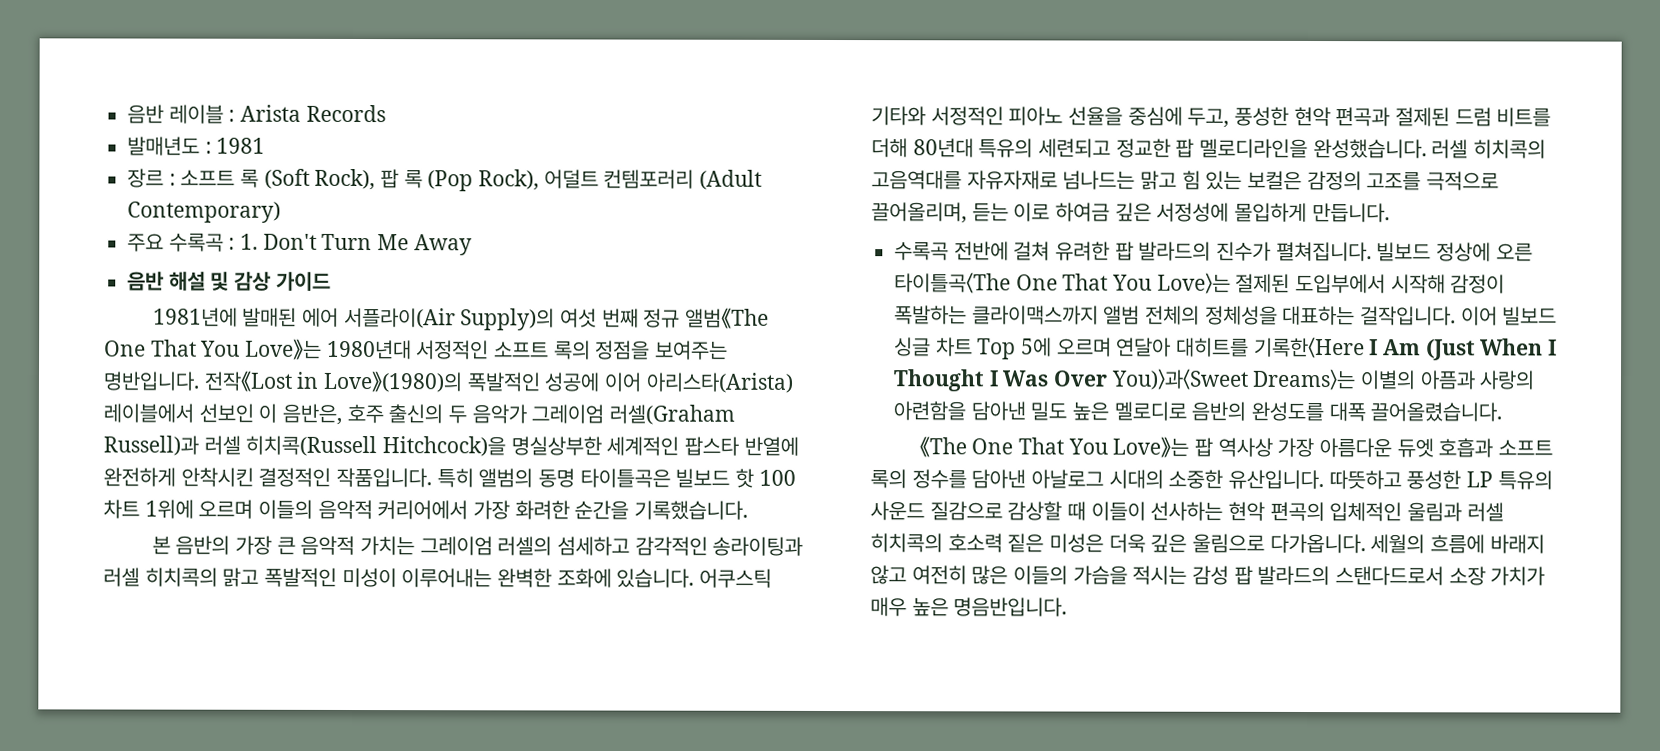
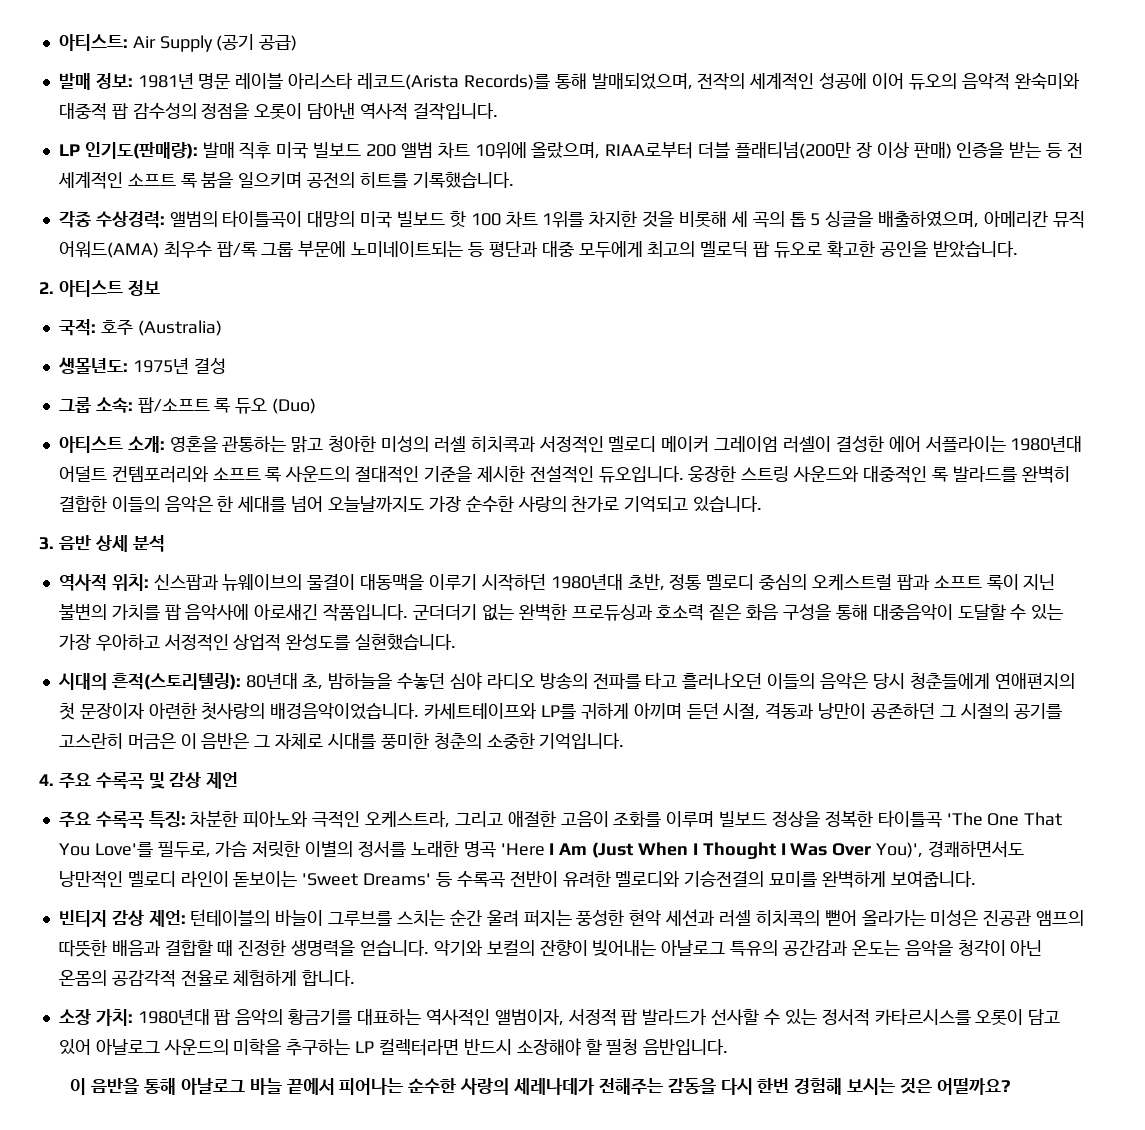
[127,104,386,124] [127,136,266,156] [127,168,763,192] [127,201,282,223] [127,232,472,256] [127,271,331,291] [152,307,770,331] [104,338,729,360] [103,370,794,393] [103,403,736,425] [103,435,799,457] [103,467,796,488] [103,499,749,520] [151,535,804,556] [103,567,773,588] [871,106,1552,128] [871,138,1547,159] [871,170,1500,191] [871,202,1390,224] [894,241,1533,262] [894,272,1506,294] [894,305,1558,326] [894,336,1365,360] 음반 레이블 : Arista Records // 발매년도 : 1981 // 장르 : 소프트 록 (Soft Rock), 팝 록 (Pop Rock), 어덜트 컨템포러리 (Adult Contemporary) // 주요 수록곡 : 1. Don't Turn Me Away // 음반 해설 및 감상 가이드 // 1981년에 발매된 에어 서플라이(Air Supply)의 여섯 번째 정규 앨범《The One That You Love》는 1980년대 서정적인 소프트 록의 정점을 보여주는 명반입니다. 전작《Lost in Love》(1980)의 폭발적인 성공에 이어 아리스타(Arista) 레이블에서 선보인 이 음반은, 호주 출신의 두 음악가 그레이엄 러셀(Graham Russell)과 러셀 히치콕(Russell Hitchcock)을 명실상부한 세계적인 팝스타 반열에 완전하게 안착시킨 결정적인 작품입니다. 특히 앨범의 동명 타이틀곡은 빌보드 핫 100 차트 1위에 오르며 이들의 음악적 커리어에서 가장 화려한 순간을 기록했습니다. // 본 음반의 가장 큰 음악적 가치는 그레이엄 러셀의 섬세하고 감각적인 송라이팅과 러셀 히치콕의 맑고 폭발적인 미성이 이루어내는 완벽한 조화에 있습니다. 어쿠스틱 기타와 서정적인 피아노 선율을 중심에 두고, 풍성한 현악 편곡과 절제된 드럼 비트를 더해 80년대 특유의 세련되고 정교한 팝 멜로디라인을 완성했습니다. 러셀 히치콕의 고음역대를 자유자재로 넘나드는 맑고 힘 있는 보컬은 감정의 고조를 극적으로 끌어올리며, 듣는 이로 하여금 깊은 서정성에 몰입하게 만듭니다. // 수록곡 전반에 걸쳐 유려한 팝 발라드의 진수가 펼쳐집니다. 빌보드 정상에 오른 타이틀곡〈The One That You Love〉는 절제된 도입부에서 시작해 감정이 폭발하는 클라이맥스까지 앨범 전체의 정체성을 대표하는 걸작입니다. 이어 빌보드 싱글 차트 Top 5에 오르며 연달아 대히트를 기록한〈Here -> [58,34,298,52] [58,72,1080,90] [58,102,498,120] [58,142,1084,159] [57,171,514,189] [58,210,1085,228] [58,241,1018,258] [39,280,160,297] [58,319,222,336] [57,357,226,374] [58,397,317,414] [58,435,1083,453] [58,465,1070,483] [58,495,763,512] [39,535,165,552] [58,573,1056,591] [58,603,1064,621] [58,633,457,651] [57,672,1075,690] [58,703,1062,720] [58,733,625,749] [39,772,239,789] [58,810,1063,828] [58,841,545,858] 아티스트: Air Supply (공기 공급) // 발매 정보: 1981년 명문 레이블 아리스타 레코드(Arista Records)를 통해 발매되었으며, 전작의 세계적인 성공에 이어 듀오의 음악적 완숙미와 대중적 팝 감수성의 정점을 오롯이 담아낸 역사적 걸작입니다. // LP 인기도(판매량): 발매 직후 미국 빌보드 200 앨범 차트 10위에 올랐으며, RIAA로부터 더블 플래티넘(200만 장 이상 판매) 인증을 받는 등 전 세계적인 소프트 록 붐을 일으키며 공전의 히트를 기록했습니다. // 각종 수상경력: 앨범의 타이틀곡이 대망의 미국 빌보드 핫 100 차트 1위를 차지한 것을 비롯해 세 곡의 톱 5 싱글을 배출하였으며, 아메리칸 뮤직 어워드(AMA) 최우수 팝/록 그룹 부문에 노미네이트되는 등 평단과 대중 모두에게 최고의 멜로딕 팝 듀오로 확고한 공인을 받았습니다. // 2. 아티스트 정보 // 국적: 호주 (Australia) // 생몰년도: 1975년 결성 // 그룹 소속: 팝/소프트 록 듀오 (Duo) // 아티스트 소개: 영혼을 관통하는 맑고 청아한 미성의 러셀 히치콕과 서정적인 멜로디 메이커 그레이엄 러셀이 결성한 에어 서플라이는 1980년대 어덜트 컨템포러리와 소프트 록 사운드의 절대적인 기준을 제시한 전설적인 듀오입니다. 웅장한 스트링 사운드와 대중적인 록 발라드를 완벽히 결합한 이들의 음악은 한 세대를 넘어 오늘날까지도 가장 순수한 사랑의 찬가로 기억되고 있습니다. // 3. 음반 상세 분석 // 역사적 위치: 신스팝과 뉴웨이브의 물결이 대동맥을 이루기 시작하던 1980년대 초반, 정통 멜로디 중심의 오케스트럴 팝과 소프트 록이 지닌 불변의 가치를 팝 음악사에 아로새긴 작품입니다. 군더더기 없는 완벽한 프로듀싱과 호소력 짙은 화음 구성을 통해 대중음악이 도달할 수 있는 가장 우아하고 서정적인 상업적 완성도를 실현했습니다. // 시대의 흔적(스토리텔링): 80년대 초, 밤하늘을 수놓던 심야 라디오 방송의 전파를 타고 흘러나오던 이들의 음악은 당시 청춘들에게 연애편지의 첫 문장이자 아련한 첫사랑의 배경음악이었습니다. 카세트테이프와 LP를 귀하게 아끼며 듣던 시절, 격동과 낭만이 공존하던 그 시절의 공기를 고스란히 머금은 이 음반은 그 자체로 시대를 풍미한 청춘의 소중한 기억입니다. // 4. 주요 수록곡 및 감상 제언 // 주요 수록곡 특징: 차분한 피아노와 극적인 오케스트라, 그리고 애절한 고음이 조화를 이루며 빌보드 정상을 정복한 타이틀곡 'The One That You Love'를 필두로, 가슴 저릿한 이별의 정서를 노래한 명곡 'Here
[1110,368,1536,391] [893,401,1503,422] [918,436,1554,458] [870,469,1553,490] [870,501,1504,522] [870,533,1545,554] [870,565,1546,586] [870,597,1068,617] You)〉과〈Sweet Dreams〉는 이별의 아픔과 사랑의 아련함을 담아낸 밀도 높은 멜로디로 음반의 완성도를 대폭 끌어올렸습니다. // 《The One That You Love》는 팝 역사상 가장 아름다운 듀엣 호흡과 소프트 록의 정수를 담아낸 아날로그 시대의 소중한 유산입니다. 따뜻하고 풍성한 LP 특유의 사운드 질감으로 감상할 때 이들이 선사하는 현악 편곡의 입체적인 울림과 러셀 히치콕의 호소력 짙은 미성은 더욱 깊은 울림으로 다가옵니다. 세월의 흐름에 바래지 않고 여전히 많은 이들의 가슴을 적시는 감성 팝 발라드의 스탠다드로서 소장 가치가 매우 높은 명음반입니다. -> [876,841,1025,858] [58,871,976,888] [58,909,1085,927] [58,939,1043,957] [58,970,356,987] [58,1008,1061,1026] [58,1038,729,1056] [70,1078,1011,1095] You)', 경쾌하면서도 낭만적인 멜로디 라인이 돋보이는 'Sweet Dreams' 등 수록곡 전반이 유려한 멜로디와 기승전결의 묘미를 완벽하게 보여줍니다. // 빈티지 감상 제언: 턴테이블의 바늘이 그루브를 스치는 순간 울려 퍼지는 풍성한 현악 세션과 러셀 히치콕의 뻗어 올라가는 미성은 진공관 앰프의 따뜻한 배음과 결합할 때 진정한 생명력을 얻습니다. 악기와 보컬의 잔향이 빚어내는 아날로그 특유의 공간감과 온도는 음악을 청각이 아닌 온몸의 공감각적 전율로 체험하게 합니다. // 소장 가치: 1980년대 팝 음악의 황금기를 대표하는 역사적인 앨범이자, 서정적 팝 발라드가 선사할 수 있는 정서적 카타르시스를 오롯이 담고 있어 아날로그 사운드의 미학을 추구하는 LP 컬렉터라면 반드시 소장해야 할 필청 음반입니다. // 이 음반을 통해 아날로그 바늘 끝에서 피어나는 순수한 사랑의 세레나데가 전해주는 감동을 다시 한번 경험해 보시는 것은 어떨까요?

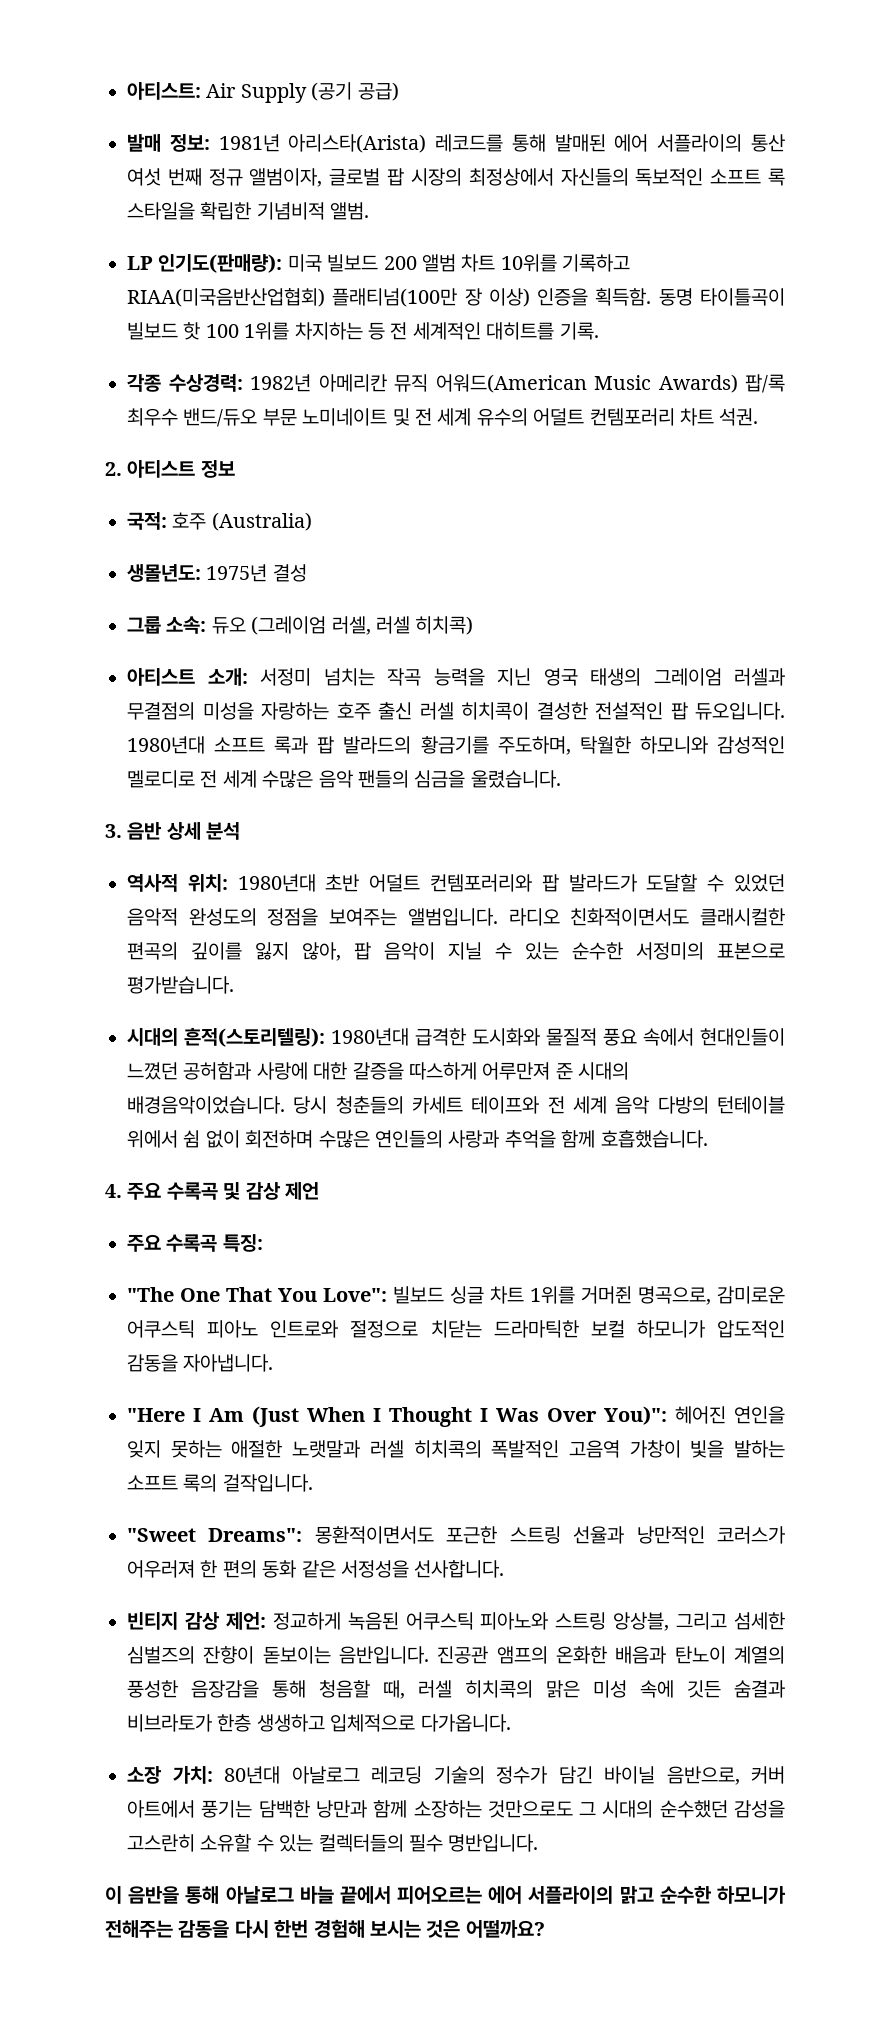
[198,72,1080,90] [58,102,498,120] 명문 레이블 아리스타 레코드(Arista Records)를 통해 발매되었으며, 전작의 세계적인 성공에 이어 듀오의 음악적 완숙미와 대중적 팝 감수성의 정점을 오롯이 담아낸 역사적 걸작입니다. -> [288,134,785,153] [127,168,786,187] [127,202,370,220] 아리스타(Arista) 레코드를 통해 발매된 에어 서플라이의 통산 여섯 번째 정규 앨범이자, 글로벌 팝 시장의 최정상에서 자신들의 독보적인 소프트 록 스타일을 확립한 기념비적 앨범.
[202,142,272,159] 발매 직후 -> (283, 263) none
[474,142,1084,159] [57,171,514,189] [58,210,1085,228] [58,241,1018,258] 10위에 올랐으며, RIAA로부터 더블 플래티넘(200만 장 이상 판매) 인증을 받는 등 전 세계적인 소프트 록 붐을 일으키며 공전의 히트를 기록했습니다. // 각종 수상경력: 앨범의 타이틀곡이 대망의 미국 빌보드 핫 100 차트 1위를 차지한 것을 비롯해 세 곡의 톱 5 싱글을 배출하였으며, 아메리칸 뮤직 어워드(AMA) 최우수 팝/록 그룹 부문에 노미네이트되는 등 평단과 대중 모두에게 최고의 멜로딕 팝 듀오로 확고한 공인을 받았습니다. -> [500,254,631,272] [127,288,786,307] [127,322,599,340] [127,374,785,393] [127,408,759,427] 10위를 기록하고 RIAA(미국음반산업협회) 플래티넘(100만 장 이상) 인증을 획득함. 동명 타이틀곡이 빌보드 핫 100 1위를 차지하는 등 전 세계적인 대히트를 기록. // 각종 수상경력: 1982년 아메리칸 뮤직 어워드(American Music Awards) 팝/록 최우수 밴드/듀오 부문 노미네이트 및 전 세계 유수의 어덜트 컨템포러리 차트 석권.
[137,397,317,414] [58,435,1083,453] [58,465,1070,483] [58,495,763,512] 팝/소프트 록 듀오 (Duo) // 아티스트 소개: 영혼을 관통하는 맑고 청아한 미성의 러셀 히치콕과 서정적인 멜로디 메이커 그레이엄 러셀이 결성한 에어 서플라이는 1980년대 어덜트 컨템포러리와 소프트 록 사운드의 절대적인 기준을 제시한 전설적인 듀오입니다. 웅장한 스트링 사운드와 대중적인 록 발라드를 완벽히 결합한 이들의 음악은 한 세대를 넘어 오늘날까지도 가장 순수한 사랑의 찬가로 기억되고 있습니다. -> [211,616,474,635] [127,668,785,686] [127,702,785,720] [127,736,785,755] [127,770,561,788] 듀오 (그레이엄 러셀, 러셀 히치콕) // 아티스트 소개: 서정미 넘치는 작곡 능력을 지닌 영국 태생의 그레이엄 러셀과 무결점의 미성을 자랑하는 호주 출신 러셀 히치콕이 결성한 전설적인 팝 듀오입니다. 1980년대 소프트 록과 팝 발라드의 황금기를 주도하며, 탁월한 하모니와 감성적인 멜로디로 전 세계 수많은 음악 팬들의 심금을 울렸습니다.
[153,573,1056,591] [58,603,1064,621] [58,633,457,651] [57,672,1075,690] [58,703,1062,720] [58,733,625,749] 신스팝과 뉴웨이브의 물결이 대동맥을 이루기 시작하던 1980년대 초반, 정통 멜로디 중심의 오케스트럴 팝과 소프트 록이 지닌 불변의 가치를 팝 음악사에 아로새긴 작품입니다. 군더더기 없는 완벽한 프로듀싱과 호소력 짙은 화음 구성을 통해 대중음악이 도달할 수 있는 가장 우아하고 서정적인 상업적 완성도를 실현했습니다. // 시대의 흔적(스토리텔링): 80년대 초, 밤하늘을 수놓던 심야 라디오 방송의 전파를 타고 흘러나오던 이들의 음악은 당시 청춘들에게 연애편지의 첫 문장이자 아련한 첫사랑의 배경음악이었습니다. 카세트테이프와 LP를 귀하게 아끼며 듣던 시절, 격동과 낭만이 공존하던 그 시절의 공기를 고스란히 머금은 이 음반은 그 자체로 시대를 풍미한 청춘의 소중한 기억입니다. -> [237,874,785,892] [127,908,785,926] [127,942,785,961] [127,976,234,994] [127,1027,785,1047] [127,1062,630,1080] [127,1096,785,1114] [127,1129,708,1148] 1980년대 초반 어덜트 컨템포러리와 팝 발라드가 도달할 수 있었던 음악적 완성도의 정점을 보여주는 앨범입니다. 라디오 친화적이면서도 클래시컬한 편곡의 깊이를 잃지 않아, 팝 음악이 지닐 수 있는 순수한 서정미의 표본으로 평가받습니다. // 시대의 흔적(스토리텔링): 1980년대 급격한 도시화와 물질적 풍요 속에서 현대인들이 느꼈던 공허함과 사랑에 대한 갈증을 따스하게 어루만져 준 시대의 배경음악이었습니다. 당시 청춘들의 카세트 테이프와 전 세계 음악 다방의 턴테이블 위에서 쉼 없이 회전하며 수많은 연인들의 사랑과 추억을 함께 호흡했습니다.
[190,810,1063,828] [58,841,545,858] 차분한 피아노와 극적인 오케스트라, 그리고 애절한 고음이 조화를 이루며 빌보드 정상을 정복한 타이틀곡 'The One That You Love'를 필두로, 가슴 저릿한 이별의 정서를 노래한 명곡 'Here -> [127,1286,785,1305] [127,1320,785,1338] [127,1354,274,1372] [127,1408,185,1422] // "The One That You Love": 빌보드 싱글 차트 1위를 거머쥔 명곡으로, 감미로운 어쿠스틱 피아노 인트로와 절정으로 치닫는 드라마틱한 보컬 하모니가 압도적인 감동을 자아냅니다. // "Here
[876,841,1025,858] [58,871,976,888] [58,909,1085,927] [58,939,1043,957] [58,970,356,987] [58,1008,1061,1026] [58,1038,729,1056] You)', 경쾌하면서도 낭만적인 멜로디 라인이 돋보이는 'Sweet Dreams' 등 수록곡 전반이 유려한 멜로디와 기승전결의 묘미를 완벽하게 보여줍니다. // 빈티지 감상 제언: 턴테이블의 바늘이 그루브를 스치는 순간 울려 퍼지는 풍성한 현악 세션과 러셀 히치콕의 뻗어 올라가는 미성은 진공관 앰프의 따뜻한 배음과 결합할 때 진정한 생명력을 얻습니다. 악기와 보컬의 잔향이 빚어내는 아날로그 특유의 공간감과 온도는 음악을 청각이 아닌 온몸의 공감각적 전율로 체험하게 합니다. // 소장 가치: 1980년대 팝 음악의 황금기를 대표하는 역사적인 앨범이자, 서정적 팝 발라드가 선사할 수 있는 정서적 카타르시스를 오롯이 담고 있어 아날로그 사운드의 미학을 추구하는 LP 컬렉터라면 반드시 소장해야 할 필청 음반입니다. -> [604,1406,785,1425] [127,1440,786,1458] [127,1474,313,1492] [127,1526,785,1544] [127,1560,505,1578] [127,1612,785,1631] [127,1646,785,1664] [127,1680,785,1699] [127,1714,511,1732] [127,1766,785,1785] [127,1800,785,1818] [127,1834,539,1852] You)": 헤어진 연인을 잊지 못하는 애절한 노랫말과 러셀 히치콕의 폭발적인 고음역 가창이 빛을 발하는 소프트 록의 걸작입니다. // "Sweet Dreams": 몽환적이면서도 포근한 스트링 선율과 낭만적인 코러스가 어우러져 한 편의 동화 같은 서정성을 선사합니다. // 빈티지 감상 제언: 정교하게 녹음된 어쿠스틱 피아노와 스트링 앙상블, 그리고 섬세한 심벌즈의 잔향이 돋보이는 음반입니다. 진공관 앰프의 온화한 배음과 탄노이 계열의 풍성한 음장감을 통해 청음할 때, 러셀 히치콕의 맑은 미성 속에 깃든 숨결과 비브라토가 한층 생생하고 입체적으로 다가옵니다. // 소장 가치: 80년대 아날로그 레코딩 기술의 정수가 담긴 바이닐 음반으로, 커버 아트에서 풍기는 담백한 낭만과 함께 소장하는 것만으로도 그 시대의 순수했던 감성을 고스란히 소유할 수 있는 컬렉터들의 필수 명반입니다.
[339,1078,596,1095] 피어나는 순수한 사랑의 세레나데가 -> [397,1886,786,1904] 피어오르는 에어 서플라이의 맑고 순수한 하모니가

